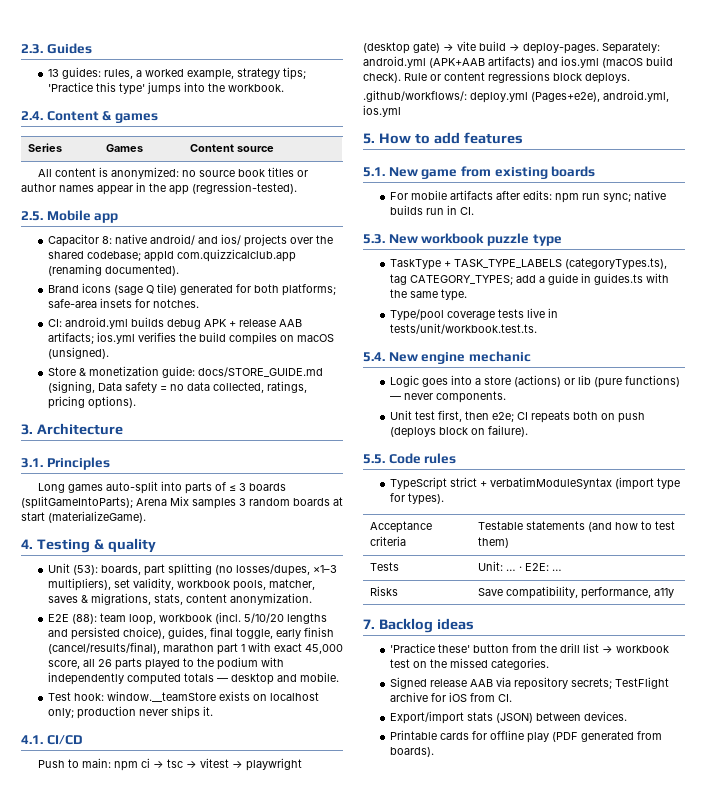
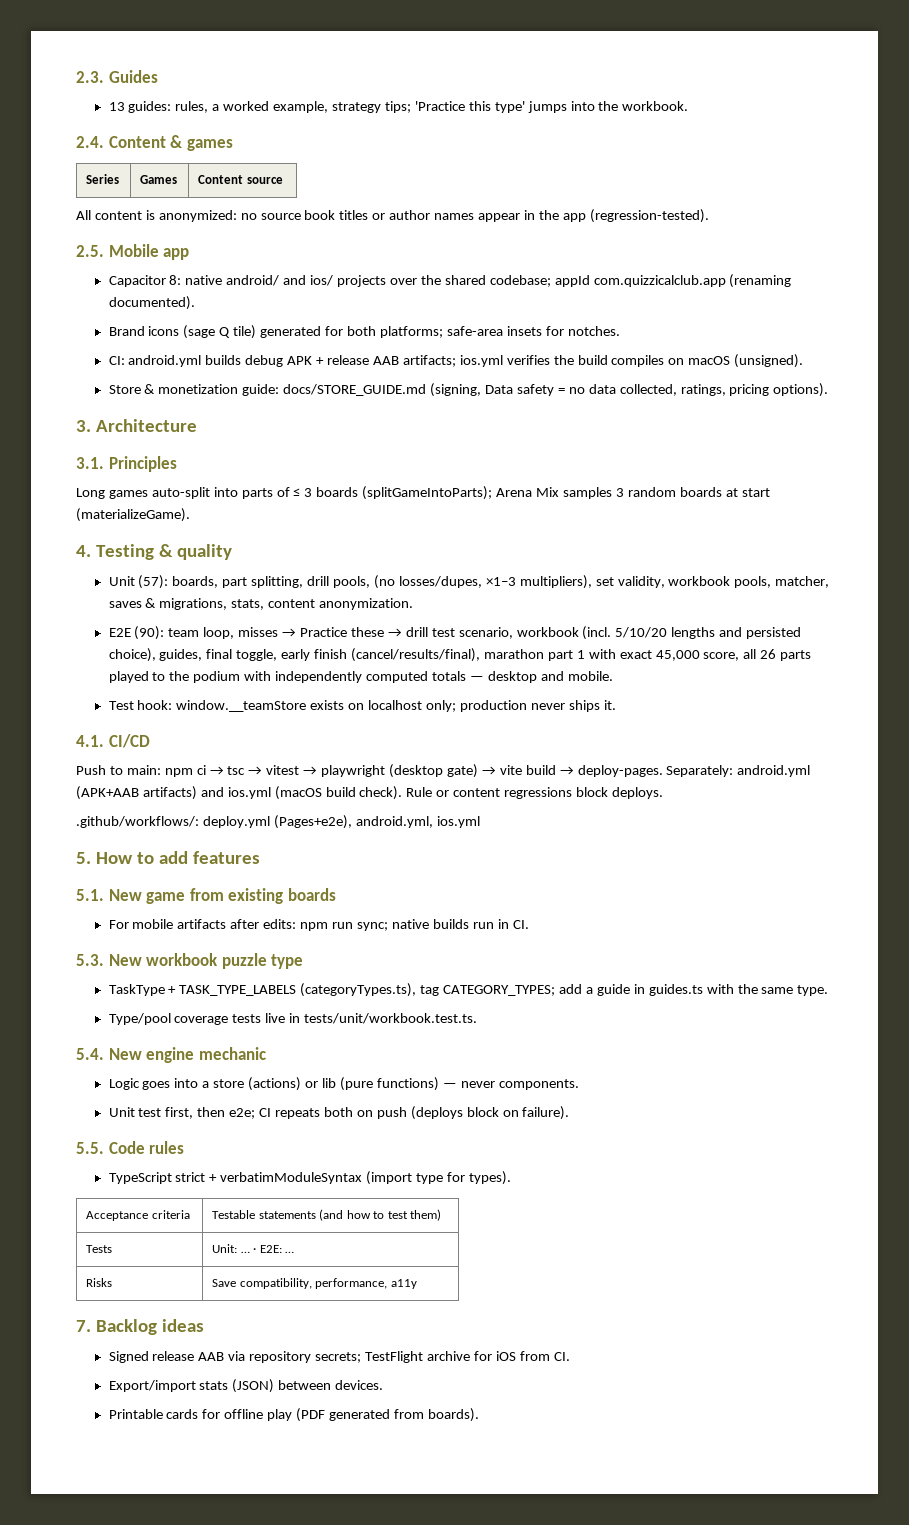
[72,565,98,575] (53): -> [138,575,169,589] (57):
[167,563,212,576] splitting -> [251,576,371,588] splitting, drill pools,
[71,614,97,624] (88): -> [134,626,165,640] (90):
(156, 619) none -> [238,627,513,639] misses → Practice these → drill test scenario,
[389,643,669,653] [389,658,549,670] // 'Practice these' button from the drill list → workbook test on the missed categories. -> (204, 1325) none

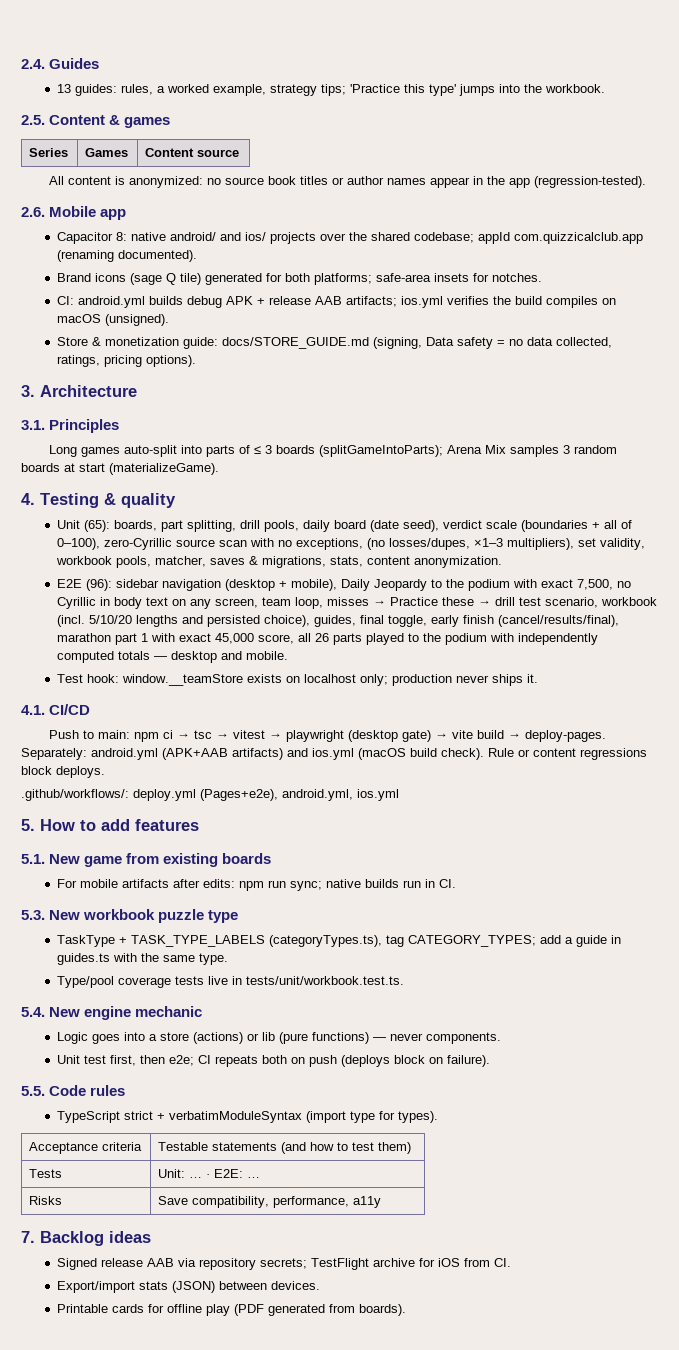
[76,71,104,83] 2.3. -> [21,59,45,69] 2.4.
[76,136,104,148] 2.4. -> [21,115,45,125] 2.5.
[76,245,104,257] 2.5. -> [21,207,45,217] 2.6.
[138,575,169,589] (57): -> [84,520,111,532] (65):
(371, 582) none -> [303,520,633,532] [57,538,364,550] daily board (date seed), verdict scale (boundaries + all of 0–100), zero-Cyrillic source scan with no exceptions,
[134,626,165,640] (90): -> [86,579,632,591] [57,597,259,609] (96): sidebar navigation (desktop + mobile), Daily Jeopardy to the podium with exact 7,500, no Cyrillic in body text on any screen,

